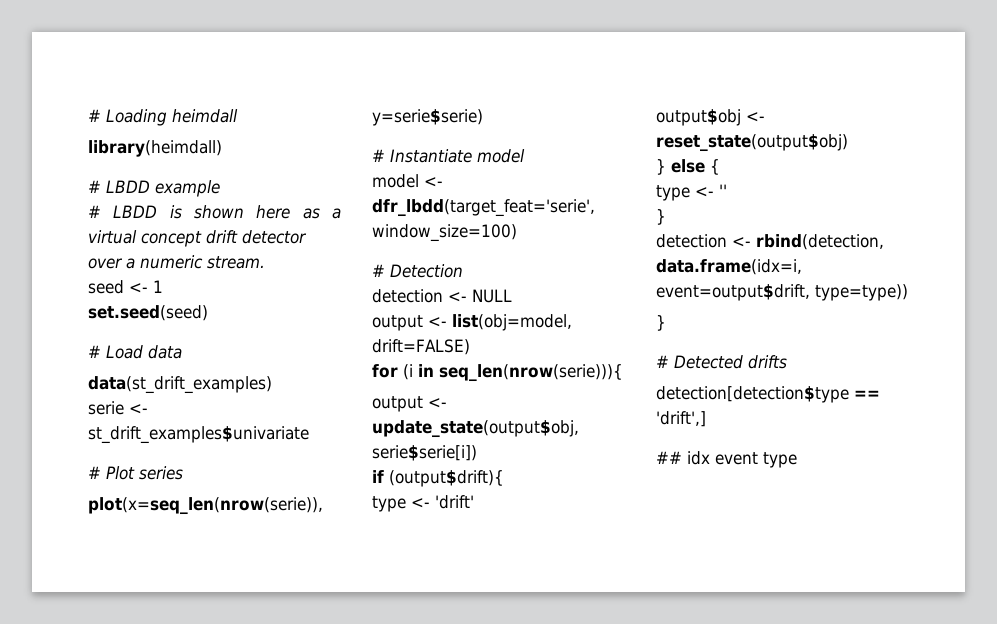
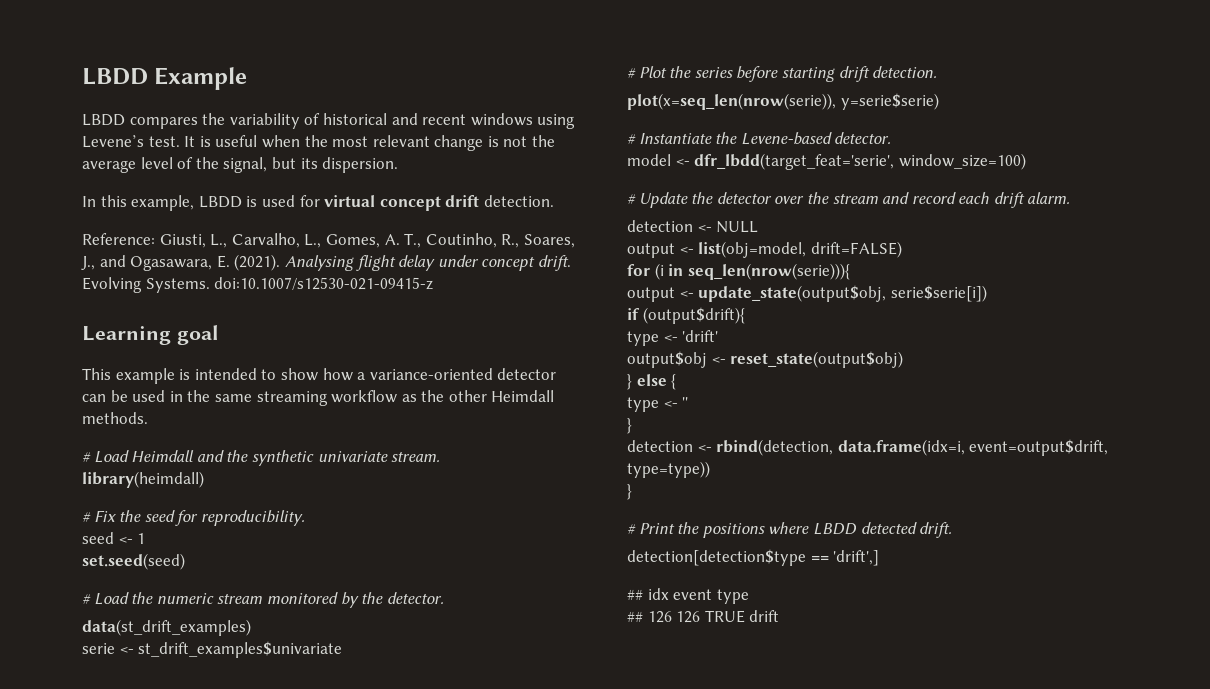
[88,109,238,126] [88,140,222,157] [88,180,220,197] [88,205,341,219] [88,230,307,247] [88,255,265,269] # Loading heimdall // library(heimdall) // # LBDD example // # LBDD is shown here as a virtual concept drift detector over a numeric stream. -> [82,67,248,90] [82,113,576,129] [82,135,556,151] [82,157,399,173] [82,195,554,211] [82,233,575,248] [81,254,571,271] [82,277,434,293] [82,325,219,345] [82,368,557,384] [82,390,555,406] [82,412,148,424] [82,450,441,466] [82,471,204,488] [82,510,305,526] LBDD Example // LBDD compares the variability of historical and recent windows using Levene’s test. It is useful when the most relevant change is not the average level of the signal, but its dispersion. // In this example, LBDD is used for virtual concept drift detection. // Reference: Giusti, L., Carvalho, L., Gomes, A. T., Coutinho, R., Soares, J., and Ogasawara, E. (2021). Analysing flight delay under concept drift. Evolving Systems. doi:10.1007/s12530-021-09415-z // Learning goal // This example is intended to show how a variance-oriented detector can be used in the same streaming workflow as the other Heimdall methods. // # Load Heimdall and the synthetic univariate stream. // library(heimdall) // # Fix the seed for reproducibility.
[148,345,182,359] data -> [131,592,444,608] the numeric stream monitored by the detector.
(135, 473) none -> [669,66,692,78] the
(183, 473) none -> [736,66,938,82] before starting drift detection.
[477,149,525,163] model -> [715,132,892,145] the Levene-based detector.
[390,264,463,278] Detection -> [638,192,1071,208] Update the detector over the stream and record each drift alarm.
[674,355,787,369] Detected drifts -> [638,522,953,538] Print the positions where LBDD detected drift.
(797, 460) none -> [627,610,780,623] // ## 126 126 TRUE drift

